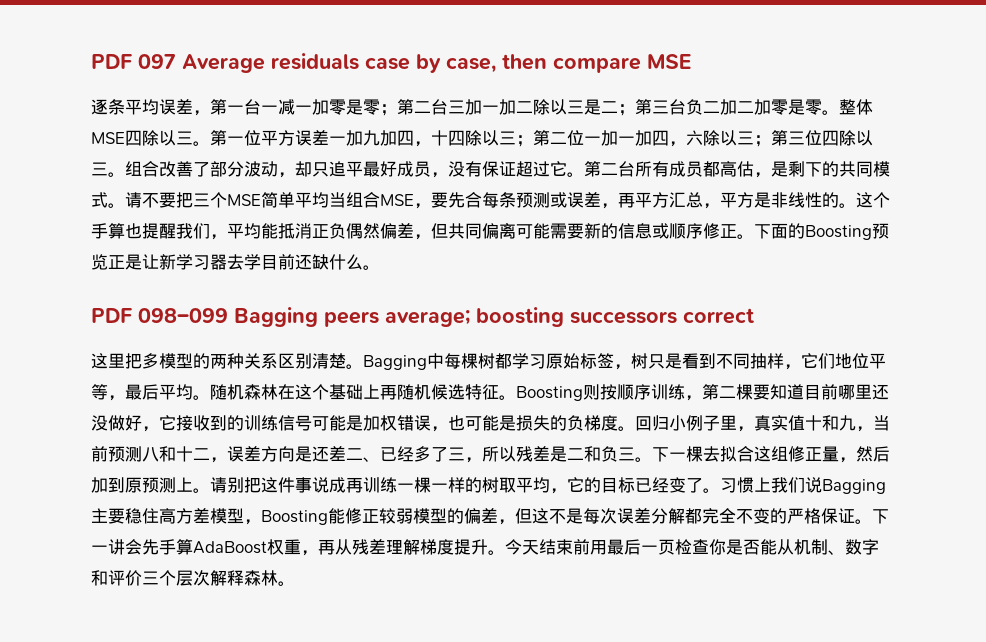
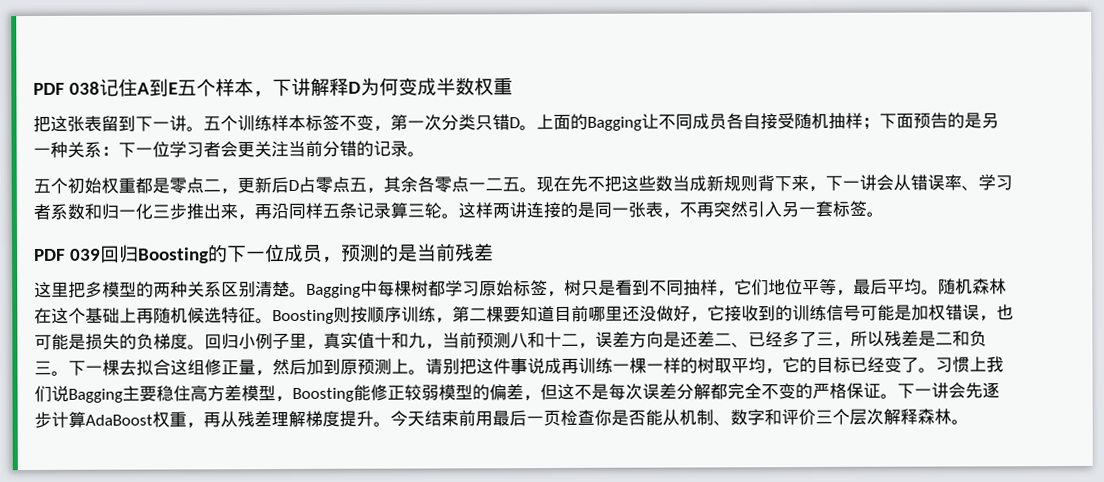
[91,53,692,73] [91,99,873,116] [91,130,873,147] [91,161,890,178] [91,192,890,209] [91,223,889,240] [91,254,380,270] [91,307,754,327] PDF 097 Average residuals case by case, then compare MSE // 逐条平均误差，第一台一减一加零是零；第二台三加一加二除以三是二；第三台负二加二加零是零。整体MSE四除以三。第一位平方误差一加九加四，十四除以三；第二位一加一加四，六除以三；第三位四除以三。组合改善了部分波动，却只追平最好成员，没有保证超过它。第二台所有成员都高估，是剩下的共同模式。请不要把三个MSE简单平均当组合MSE，要先合每条预测或误差，再平方汇总，平方是非线性的。这个手算也提醒我们，平均能抵消正负偶然偏差，但共同偏离可能需要新的信息或顺序修正。下面的Boosting预览正是让新学习器去学目前还缺什么。 // PDF 098–099 Bagging peers average; boosting successors correct -> [33,77,513,98] [33,112,999,132] [33,140,425,158] [33,174,1013,195] [33,200,884,221] [34,243,494,264] PDF 038记住A到E五个样本，下讲解释D为何变成半数权重 // 把这张表留到下一讲。五个训练样本标签不变，第一次分类只错D。上面的Bagging让不同成员各自接受随机抽样；下面预告的是另一种关系：下一位学习者会更关注当前分错的记录。 // 五个初始权重都是零点二，更新后D占零点五，其余各零点一二五。现在先不把这些数当成新规则背下来，下一讲会从错误率、学习者系数和归一化三步推出来，再沿同样五条记录算三轮。这样两讲连接的是同一张表，不再突然引入另一套标签。 // PDF 039回归Boosting的下一位成员，预测的是当前残差
[159,539,176,555] 手 -> [982,382,1000,399] [34,411,69,428] 逐步计

